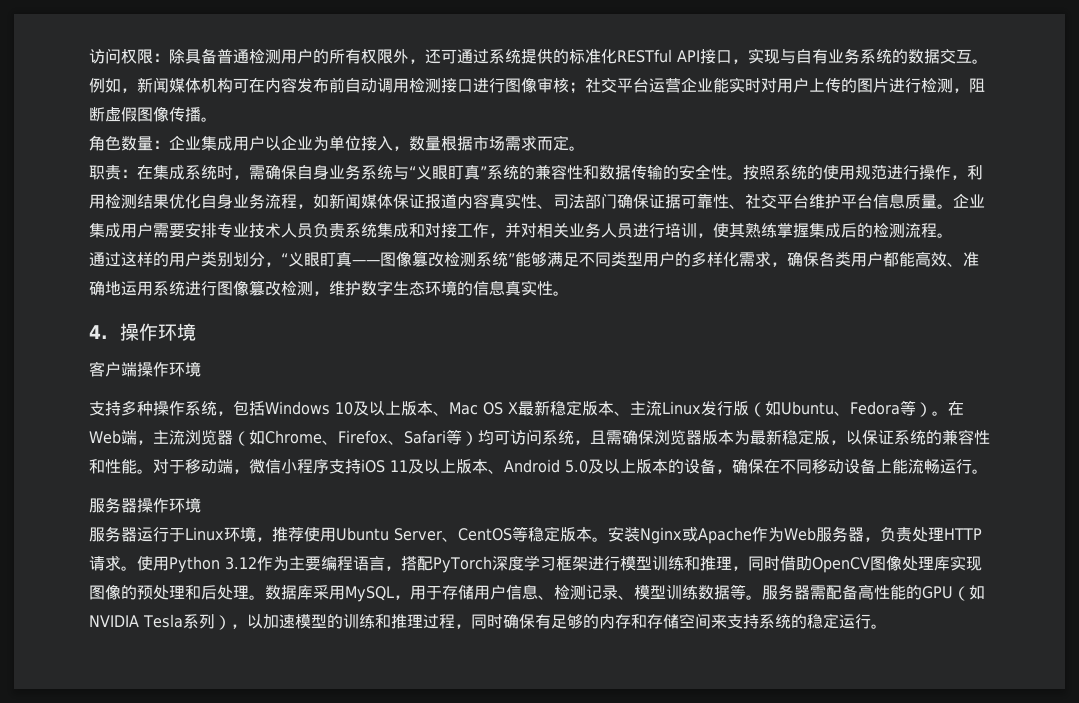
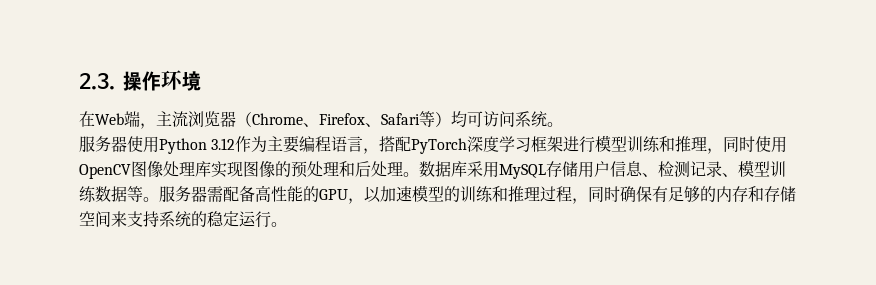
[89,48,988,64] [89,77,985,94] [89,106,217,122] [89,135,585,151] [89,164,983,180] [89,193,985,209] [89,222,953,238] [89,251,979,267] [89,280,569,296] [89,323,196,341] [89,361,201,377] [89,400,948,417] 访问权限：除具备普通检测用户的所有权限外，还可通过系统提供的标准化RESTful API接口，实现与自有业务系统的数据交互。例如，新闻媒体机构可在内容发布前自动调用检测接口进行图像审核；社交平台运营企业能实时对用户上传的图片进行检测，阻断虚假图像传播。 // 角色数量：企业集成用户以企业为单位接入，数量根据市场需求而定。 // 职责：在集成系统时，需确保自身业务系统与“义眼盯真”系统的兼容性和数据传输的安全性。按照系统的使用规范进行操作，利用检测结果优化自身业务流程，如新闻媒体保证报道内容真实性、司法部门确保证据可靠性、社交平台维护平台信息质量。企业集成用户需要安排专业技术人员负责系统集成和对接工作，并对相关业务人员进行培训，使其熟练掌握集成后的检测流程。 // 通过这样的用户类别划分，“义眼盯真——图像篡改检测系统”能够满足不同类型用户的多样化需求，确保各类用户都能高效、准确地运用系统进行图像篡改检测，维护数字生态环境的信息真实性。 // 4.操作环境 // 客户端操作环境 // 支持多种操作系统，包括Windows 10及以上版本、Mac OS X最新稳定版本、主流Linux发行版（如Ubuntu、Fedora等）。 -> [79,70,201,91] 2.3.操作环境 //
[248,430,265,445] 如 -> (252, 119) none
[573,429,990,445] [89,458,988,474] [89,497,201,513] [89,526,982,544] [89,555,137,571] ，且需确保浏览器版本为最新稳定版，以保证系统的兼容性和性能。对于移动端，微信小程序支持iOS 11及以上版本、Android 5.0及以上版本的设备，确保在不同移动设备上能流畅运行。 // 服务器操作环境 // 服务器运行于Linux环境，推荐使用Ubuntu Server、CentOS等稳定版本。安装Nginx或Apache作为Web服务器，负责处理HTTP请求。 -> [547,122,563,127] [79,136,127,152] 。 // 服务器
[779,556,812,571] 借助 -> [755,136,788,153] 使用
[394,585,442,600] ，用于 -> (546, 171) none
[953,585,985,601] [89,614,231,630] （如NVIDIA Tesla系列） -> (348, 194) none

